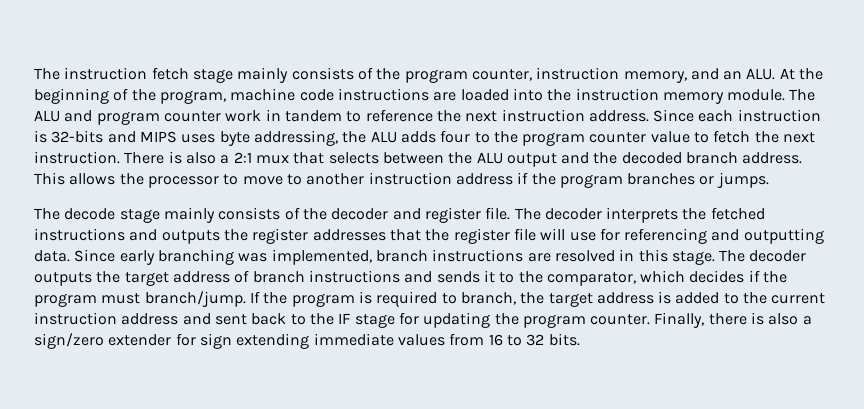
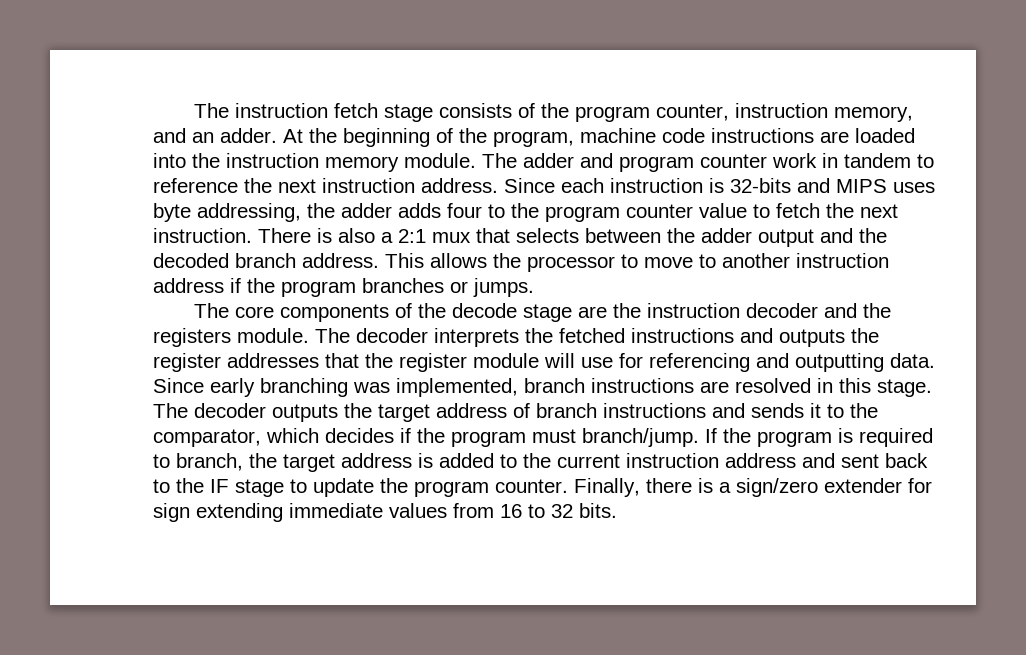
[237,67,289,83] mainly -> (433, 113) none
[746,68,776,80] ALU. -> [220,128,277,143] adder.
[34,110,60,122] ALU -> [523,153,574,168] adder
[370,131,397,143] ALU -> [341,203,392,218] adder
[476,152,503,164] ALU -> [701,228,752,243] adder
[64,207,511,223] decode stage mainly consists of the decoder and register file. -> [234,303,891,322] [153,328,309,347] core components of the decode stage are the instruction decoder and the registers module.
[513,228,536,241] file -> [473,353,539,368] module
[398,312,491,328] for updating -> [290,478,374,497] to update
[768,313,799,325] also -> (713, 485) none

